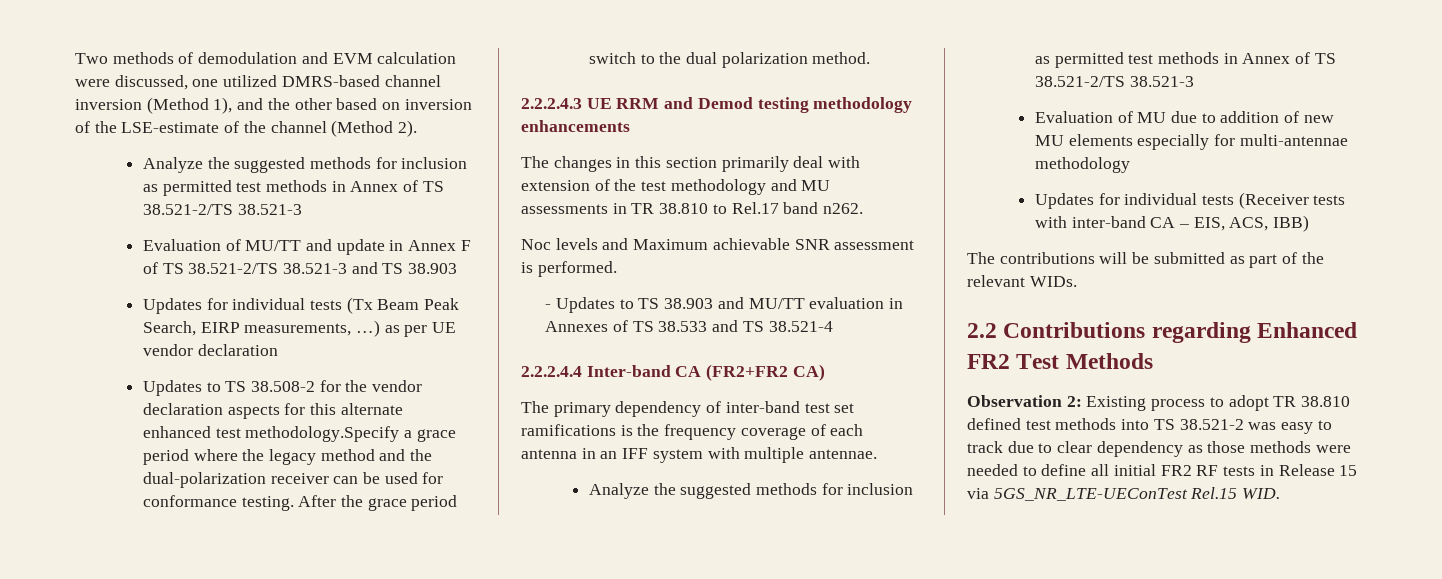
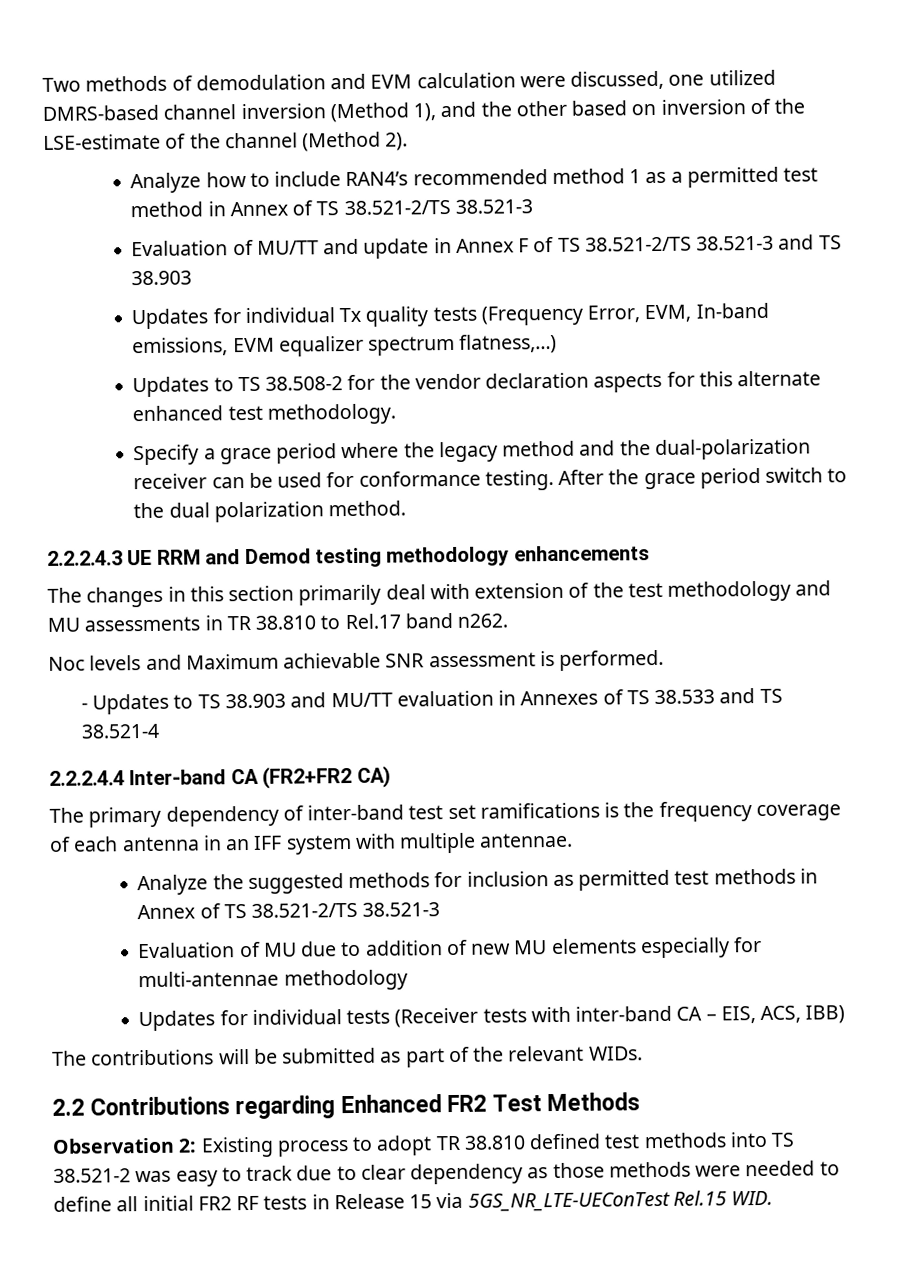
[207,157,468,173] [142,180,328,196] the suggested methods for inclusion as permitted test methods -> [205,166,819,188] [130,201,204,218] how to include RAN4’s recommended method 1 as a permitted test method
[310,297,460,314] [142,320,457,337] [142,344,278,356] tests (Tx Beam Peak Search, EIRP measurements, …) as per UE vendor declaration -> [339,302,769,327] [132,333,558,357] Tx quality tests (Frequency Error, EVM, In-band emissions, EVM equalizer spectrum flatness,…)
[245,426,400,442] methodology.Specify -> [266,403,396,425] [133,444,200,466] methodology. // Specify

